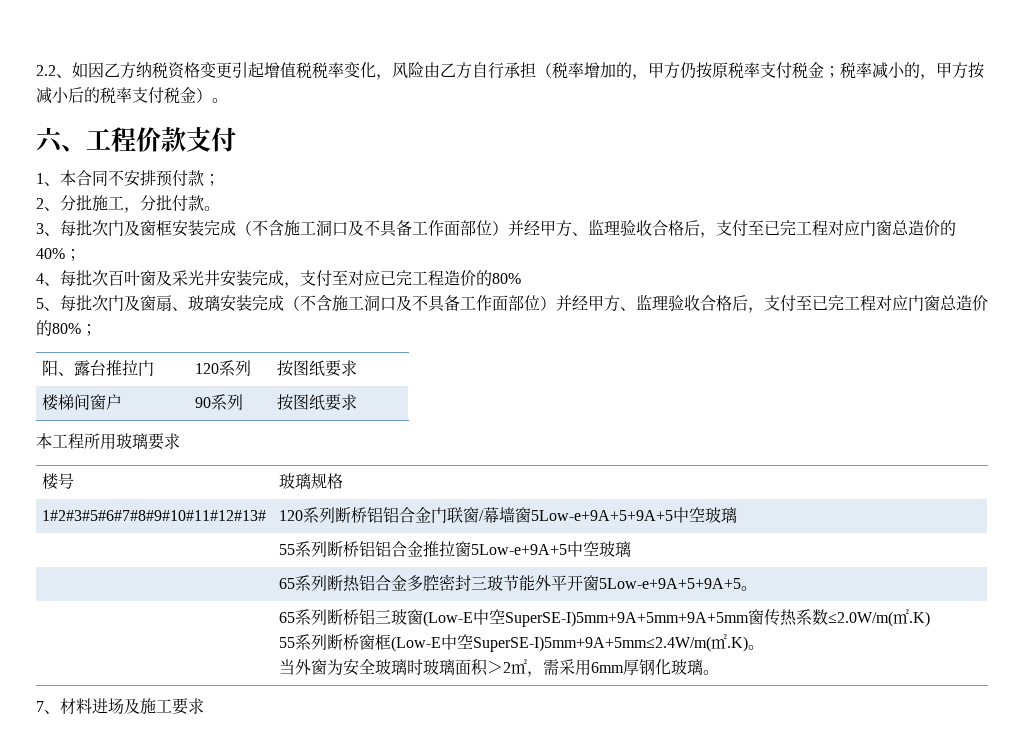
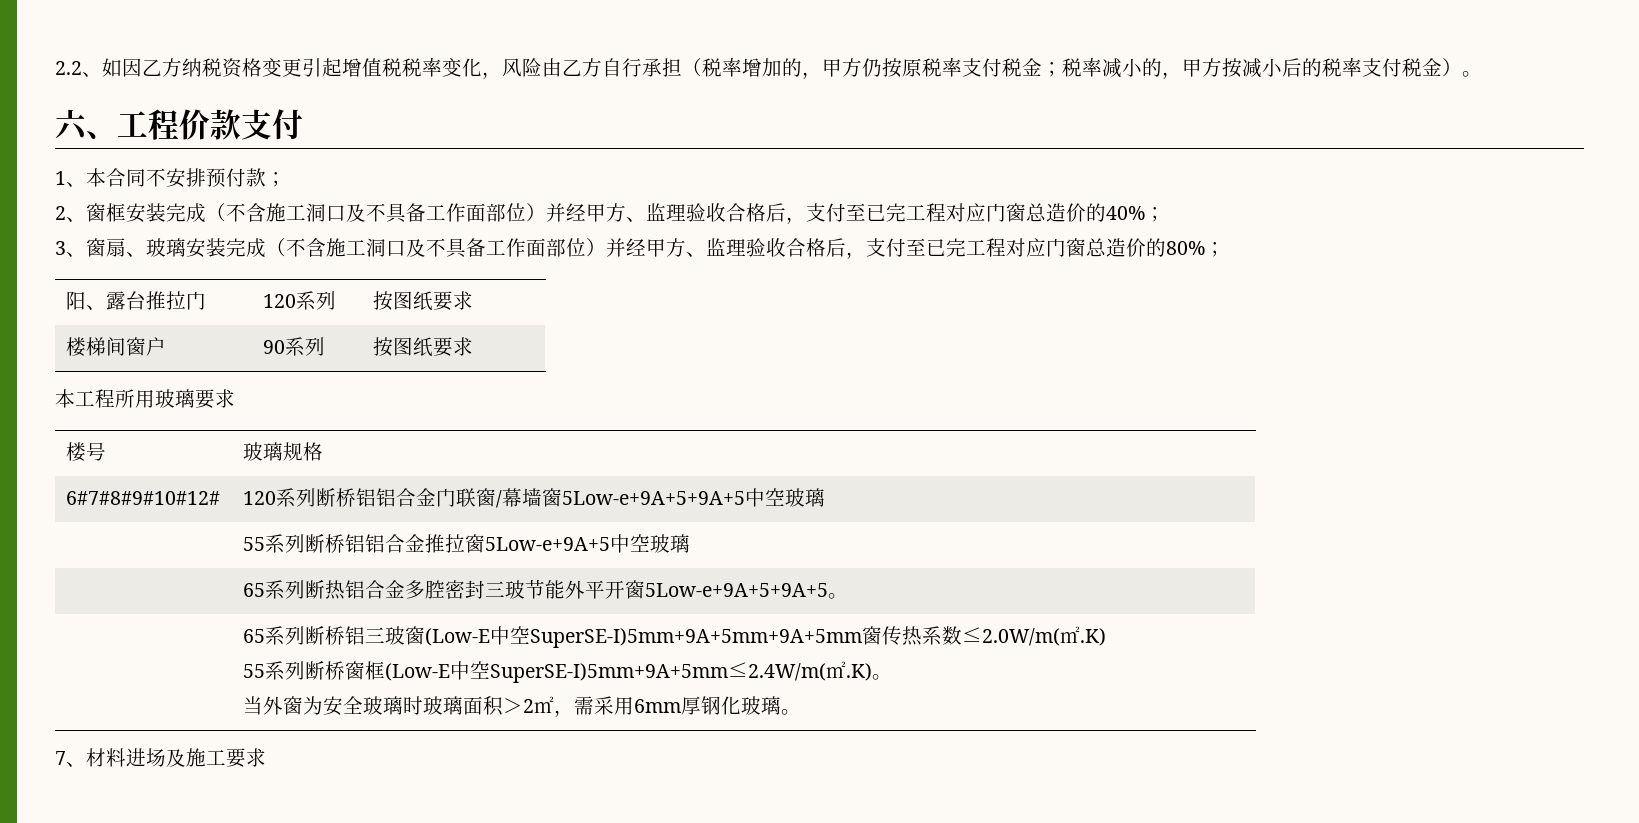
[60,195,220,213] [36,220,140,237] 分批施工，分批付款。 // 3、每批次门及 -> (86, 219) none
[36,270,521,288] [36,295,140,312] 4、每批次百叶窗及采光井安装完成，支付至对应已完工程造价的80% // 5、每批次门及 -> [55,241,86,257] 3、
[42,510,267,521] 1#2#3#5#6#7#8#9#10#11#12#13# -> [66,491,221,505] 6#7#8#9#10#12#

